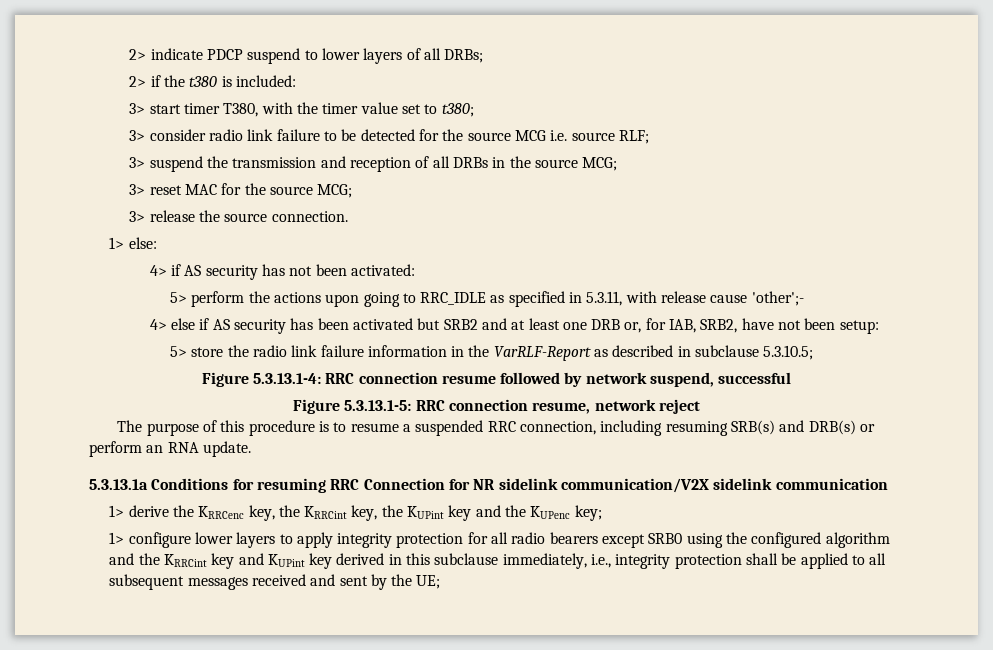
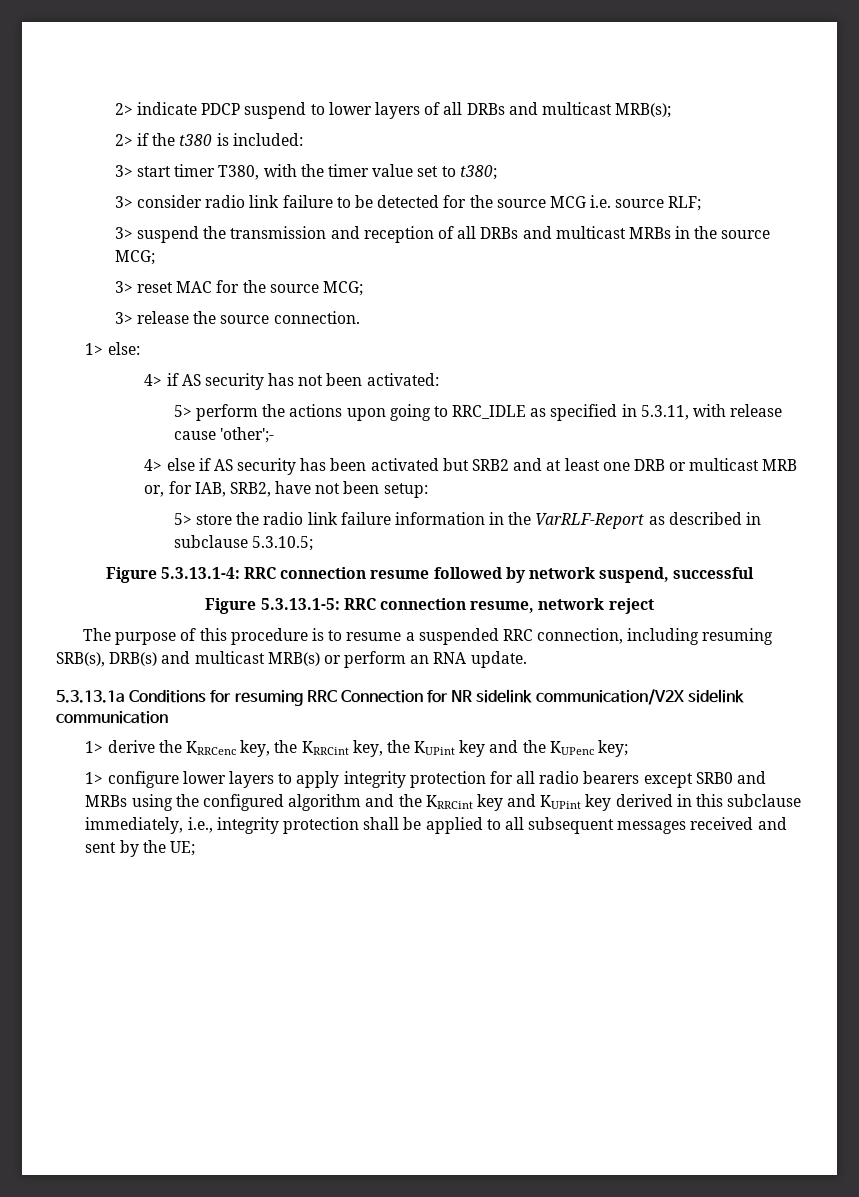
[444,49,484,63] DRBs; -> [466,102,672,118] DRBs and multicast MRB(s);
(489, 162) none -> [522,226,671,239] and multicast MRBs
(621, 324) none -> [669,458,798,471] or multicast MRB
[730,420,856,435] SRB(s) and DRB(s) -> [56,651,320,667] SRB(s), DRB(s) and multicast MRB(s)
(683, 538) none -> [737,771,767,784] [85,795,128,807] and MRBs

